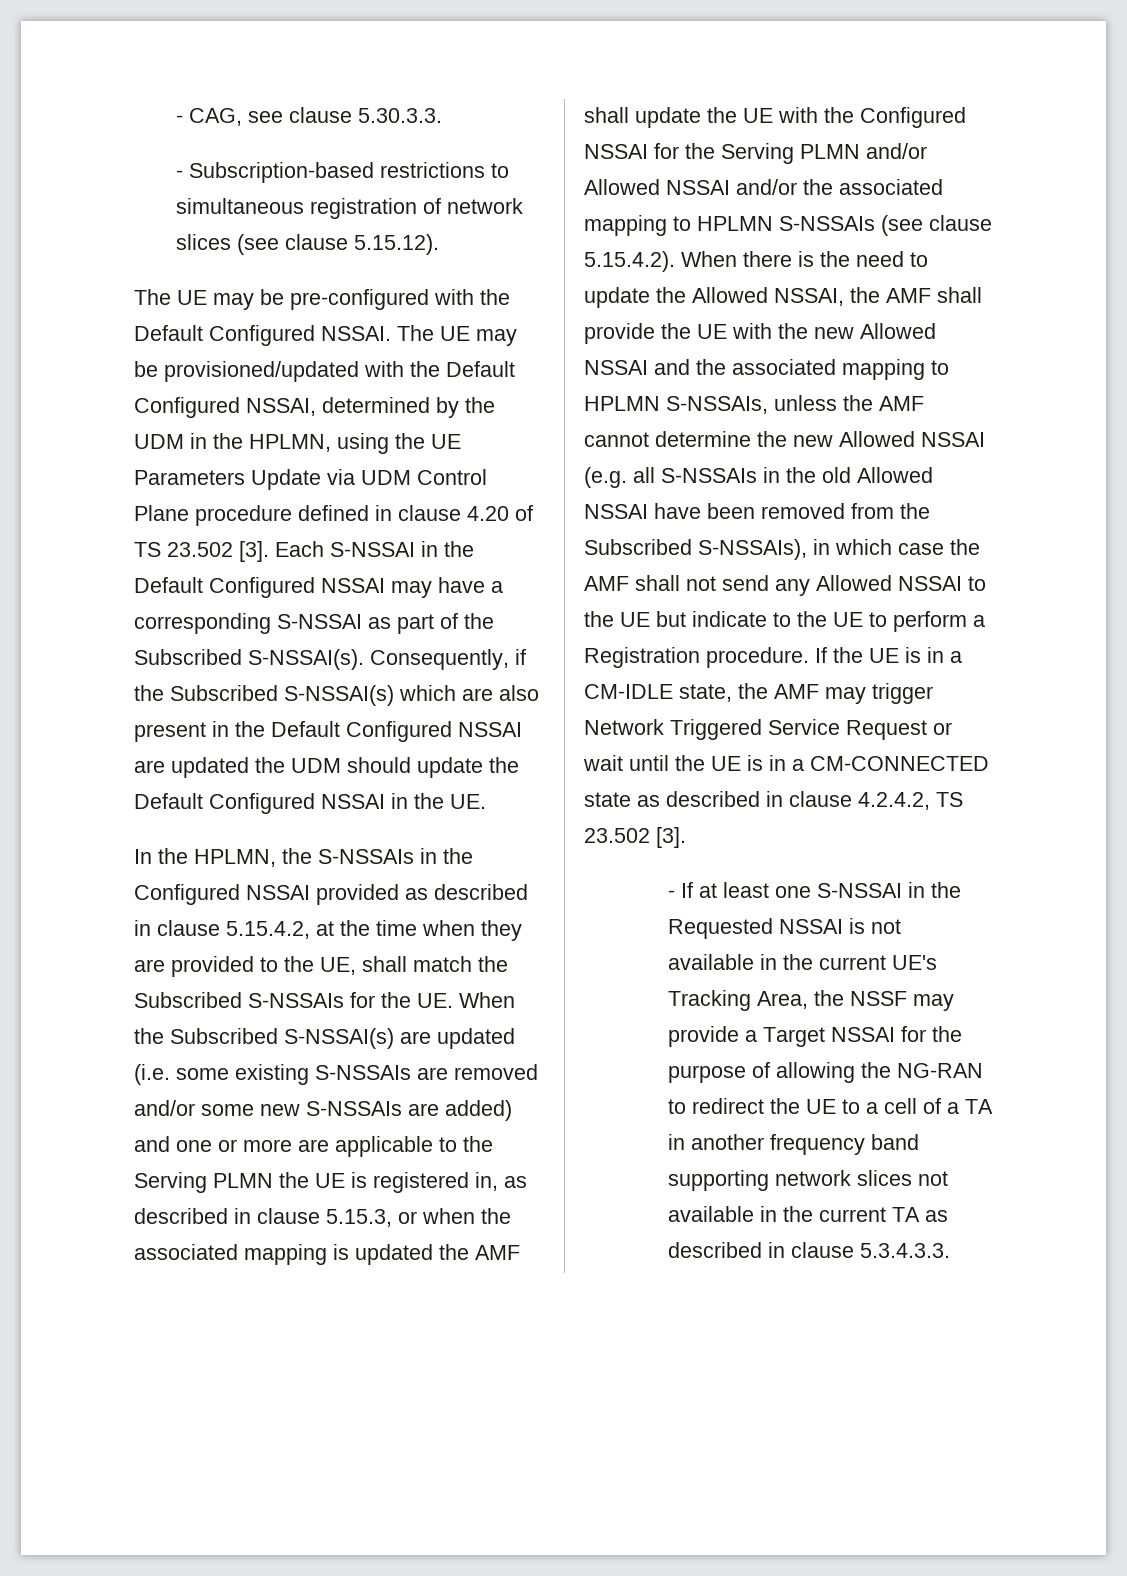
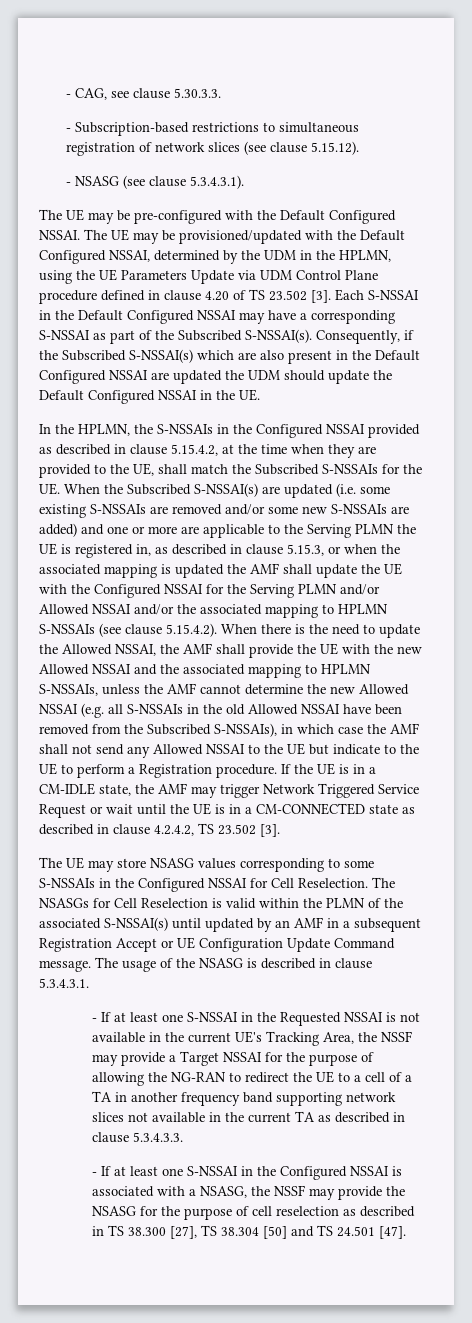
(440, 244) none -> [65,175,244,189] // - NSASG (see clause 5.3.4.3.1).
(686, 837) none -> [39,857,374,872] [39,877,395,892] [39,898,403,909] [39,917,421,932] [39,937,395,952] [39,957,372,972] [39,978,89,988] // The UE may store NSASG values corresponding to some S-NSSAIs in the Configured NSSAI for Cell Reselection. The NSASGs for Cell Reselection is valid within the PLMN of the associated S-NSSAI(s) until updated by an AMF in a subsequent Registration Accept or UE Configuration Update Command message. The usage of the NSASG is described in clause 5.3.4.3.1.
(951, 1250) none -> [92,1166,403,1180] [92,1185,406,1200] [92,1206,416,1220] [92,1225,407,1239] // - If at least one S-NSSAI in the Configured NSSAI is associated with a NSASG, the NSSF may provide the NSASG for the purpose of cell reselection as described in TS 38.300 [27], TS 38.304 [50] and TS 24.501 [47].

